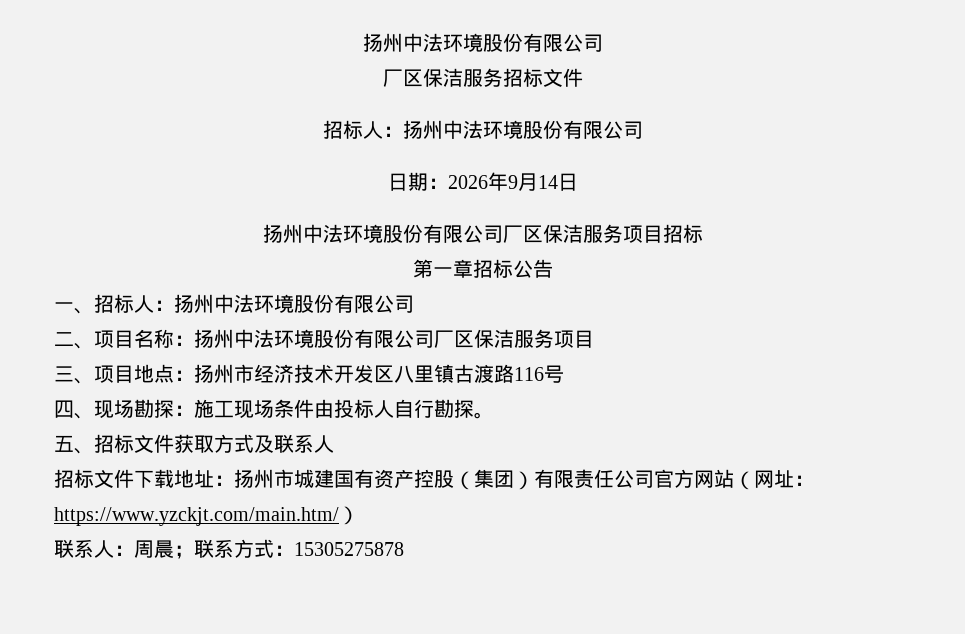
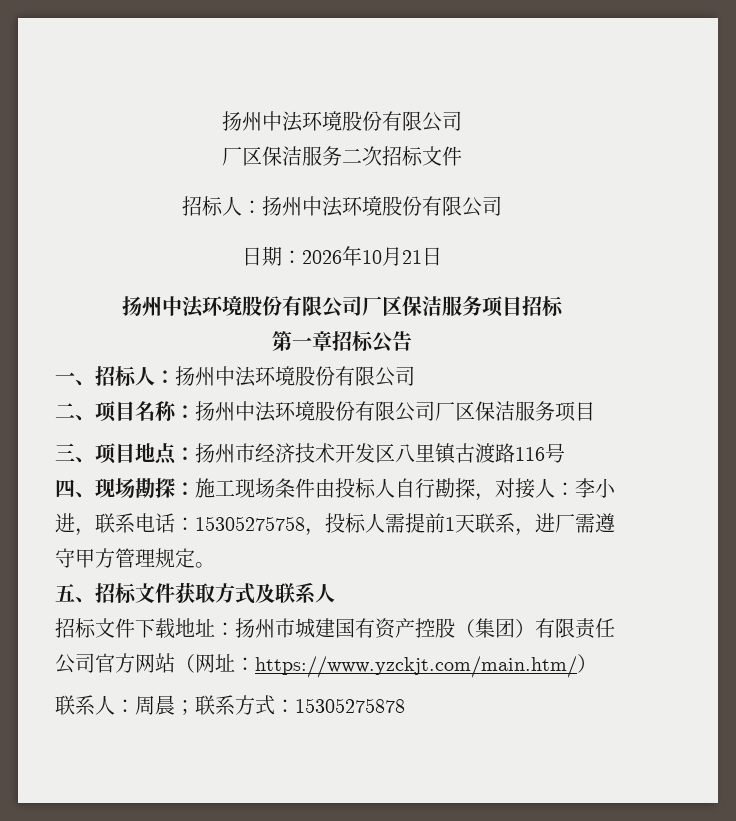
(503, 77) none -> [342,146,382,166] 二次
[507,173,558,191] 9月14 -> [362,247,422,266] 10月21
(474, 408) none -> [475,478,616,501] [55,513,615,536] [55,548,195,568] ，对接人：李小进，联系电话：15305275758，投标人需提前1天联系，进厂需遵守甲方管理规定

